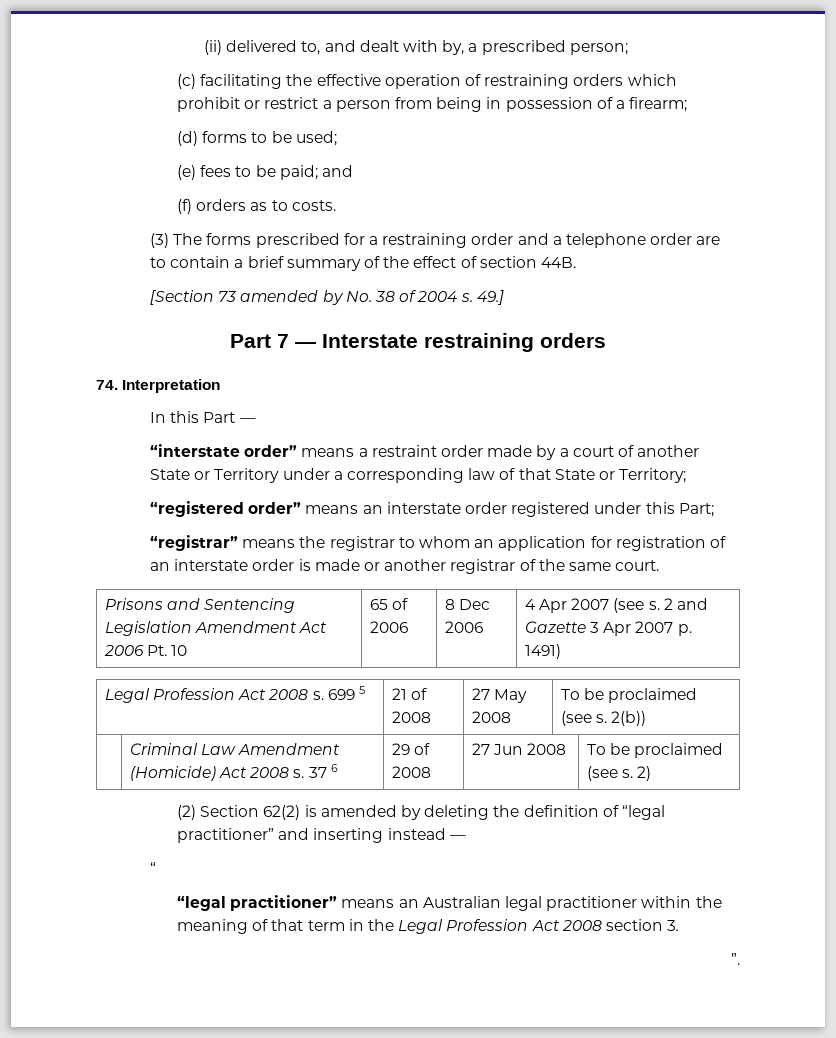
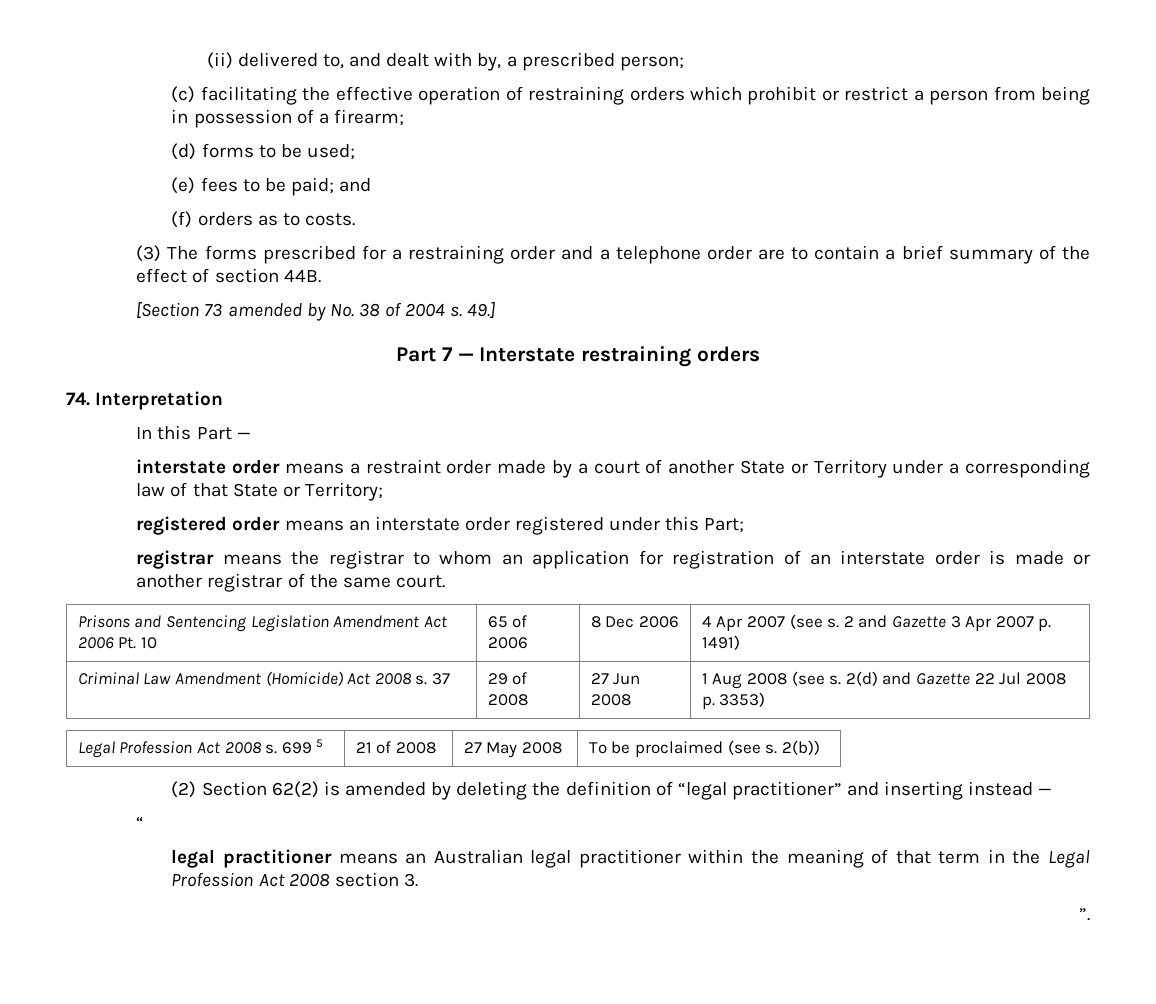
[150,444,298,457] “interstate order” -> [136,459,281,474] interstate order
[150,501,302,517] “registered order” -> [136,516,281,535] registered order
[150,535,239,551] “registrar” -> [136,550,215,569] registrar
(561, 651) none -> [77,671,451,686] [487,672,528,685] [487,694,528,706] [590,673,641,685] [590,694,631,706] [701,671,1066,689] [701,692,766,709] // Criminal Law Amendment (Homicide) Act 2008 s. 37 | 29 of 2008 | 27 Jun 2008 | 1 Aug 2008 (see s. 2(d) and Gazette 22 Jul 2008 p. 3353)
[129,743,341,755] [129,764,338,781] [391,743,431,755] [391,766,431,778] [471,743,567,755] [586,743,724,758] [586,766,652,781] // | Criminal Law Amendment (Homicide) Act 2008 s. 37 6 | 29 of 2008 | 27 Jun 2008 | To be proclaimed (see s. 2) -> (820, 747) none
[177,895,338,911] “legal practitioner” -> [171,849,333,868] legal practitioner

